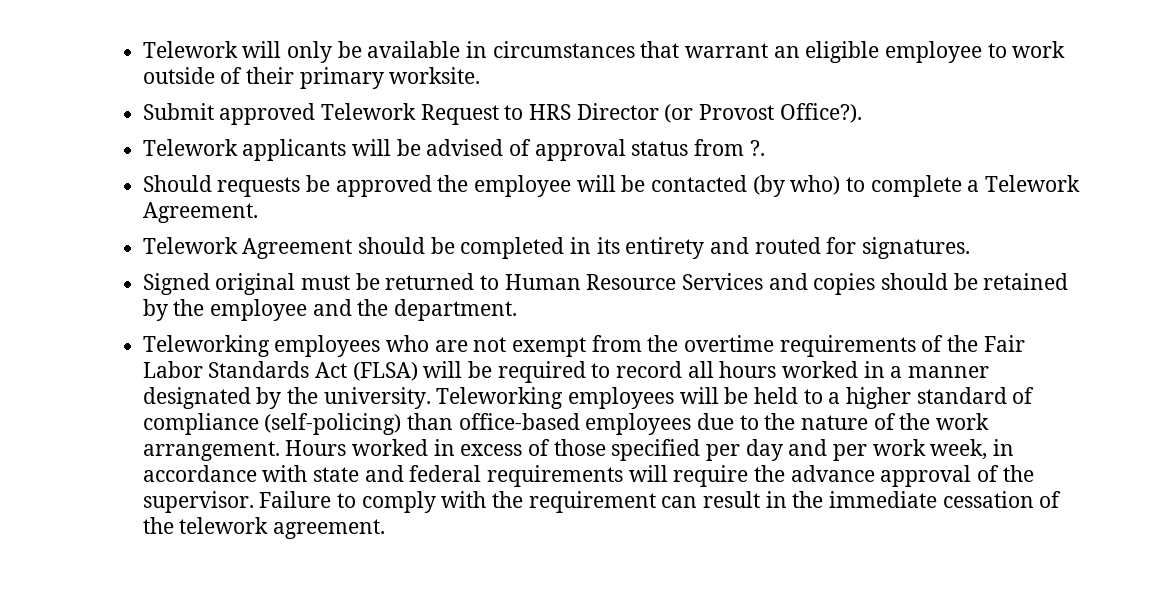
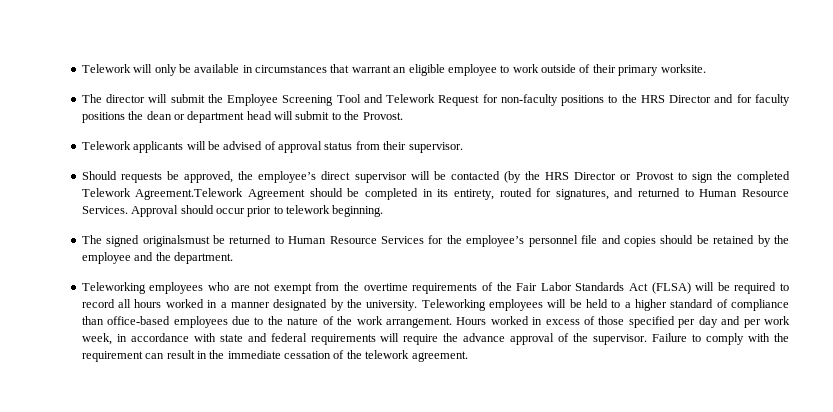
[142,103,862,125] Submit approved Telework Request to HRS Director (or Provost Office?). -> [81,94,791,106] [81,111,403,123] The director will submit the Employee Screening Tool and Telework Request for non-faculty positions to the HRS Director and for faculty positions the dean or department head will submit to the Provost.
[749,140,765,156] ?. -> [383,141,463,153] their supervisor.
[335,175,1081,197] [142,202,258,223] [142,237,238,254] approved the employee will be contacted (by who) to complete a Telework Agreement. // Telework -> [184,171,790,183] [81,188,244,200] approved, the employee’s direct supervisor will be contacted (by the HRS Director or Provost to sign the completed Telework Agreement.Telework
[625,237,971,259] [142,273,351,295] entirety and routed for signatures. // Signed original must -> [453,188,790,200] [81,205,384,217] [81,235,210,247] entirety, routed for signatures, and returned to Human Resource Services. Approval should occur prior to telework beginning. // The signed originalsmust
(764, 281) none -> [428,235,598,247] for the employee’s personnel file
[264,413,402,435] (self-policing) -> (790, 305) none

